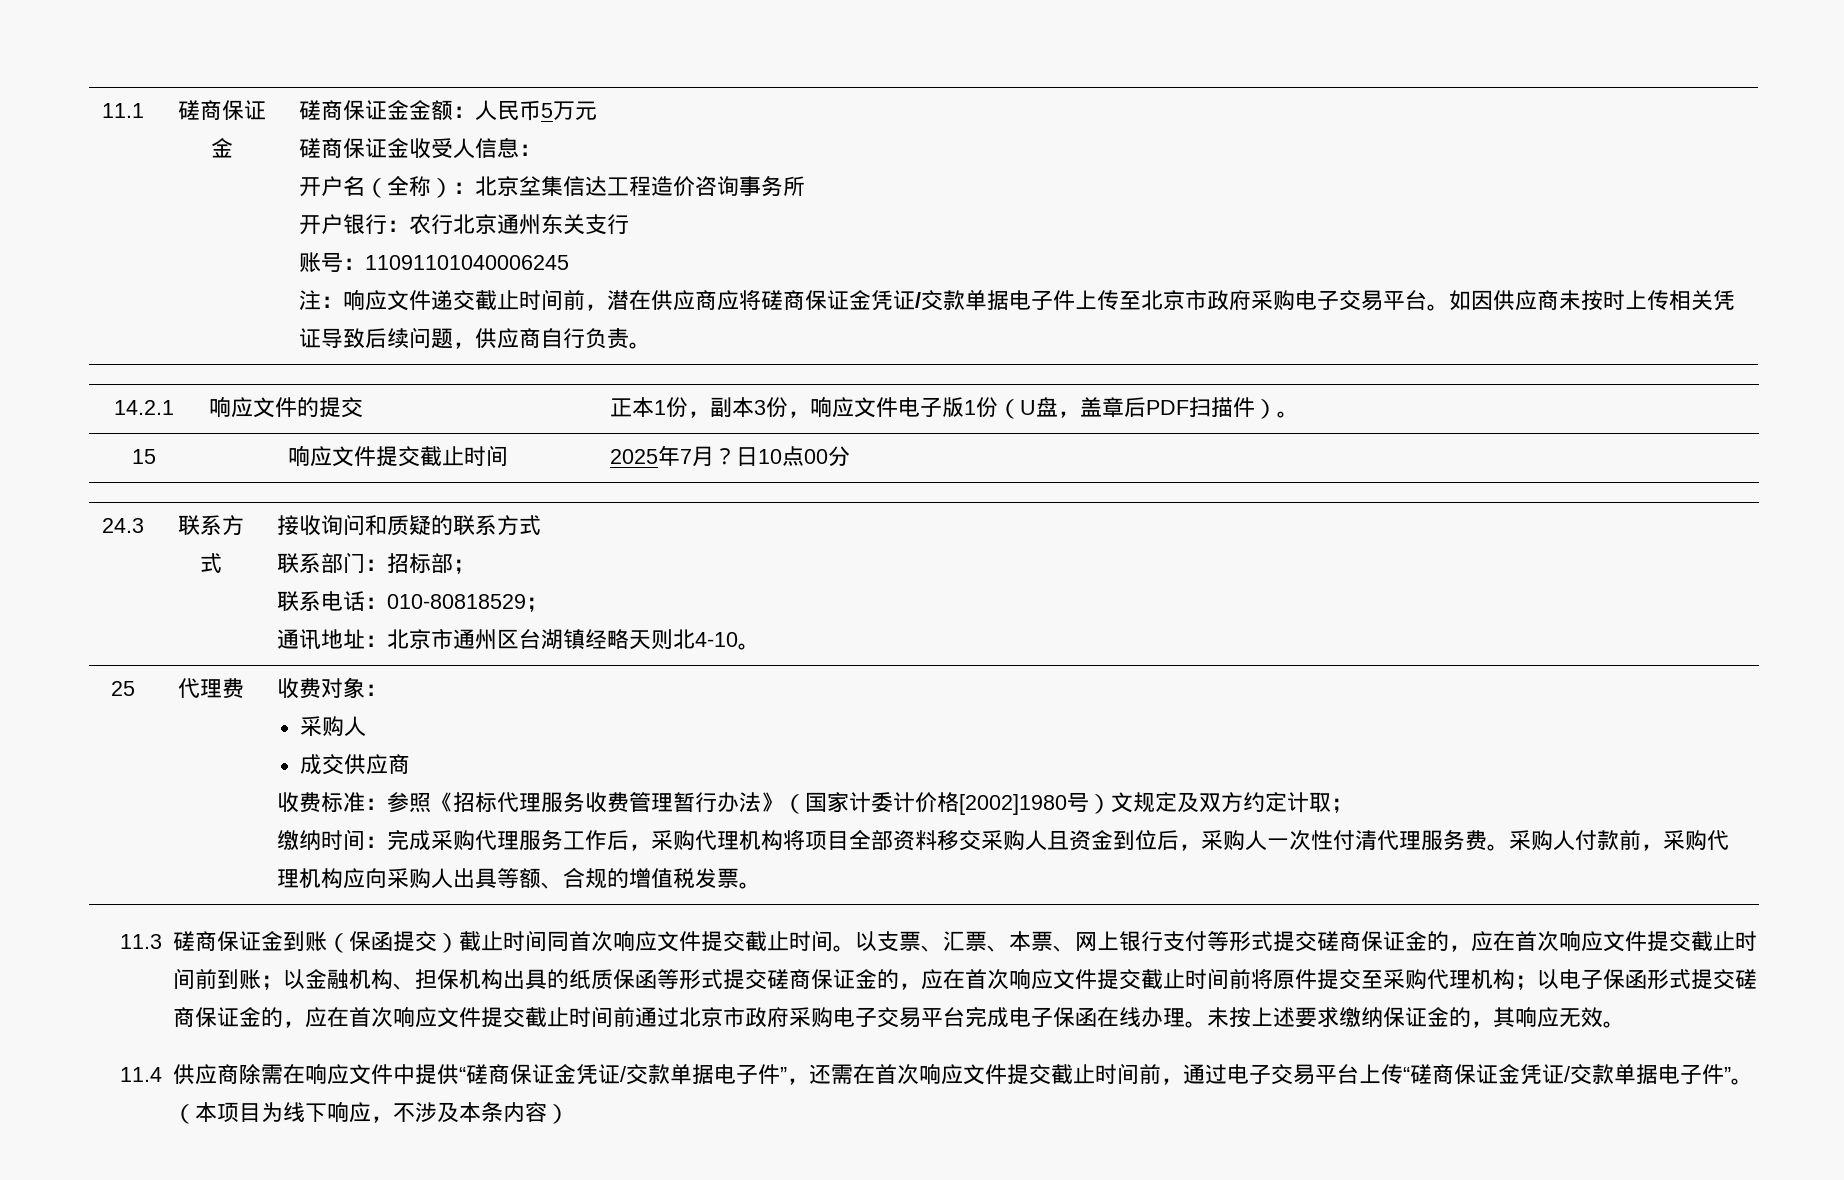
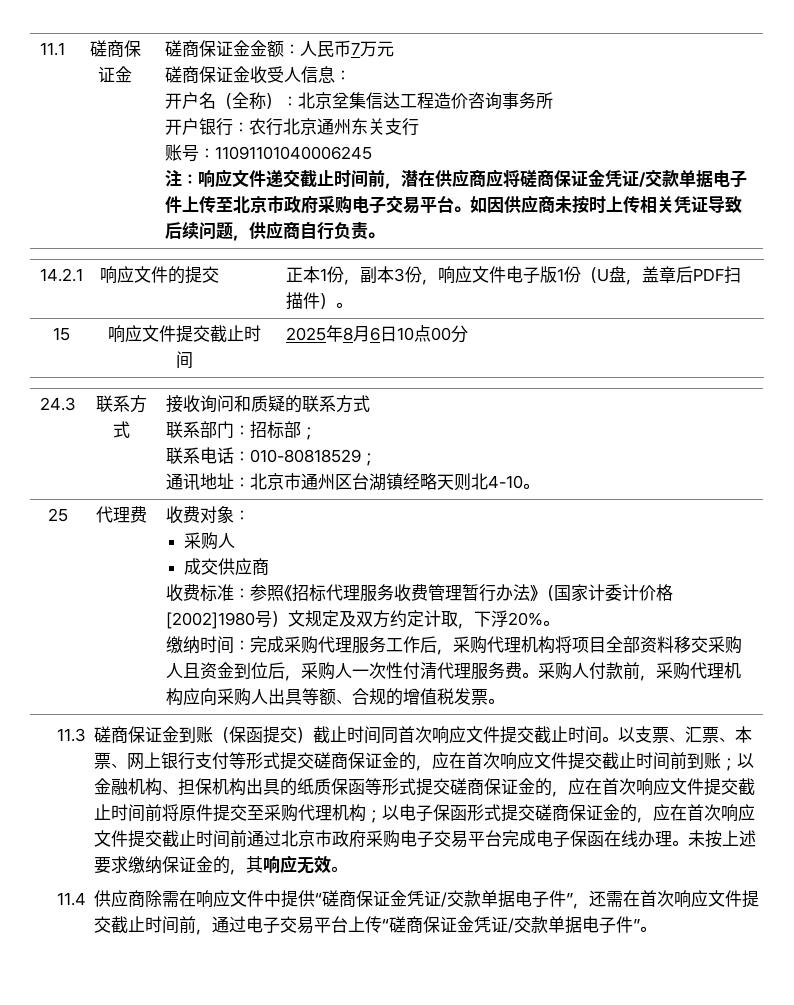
[540,103,553,118] 5 -> [350,42,360,55] 7
[679,446,736,467] 7月？ -> [342,326,380,342] 8月6
[1330,798,1353,813] ； -> [457,610,559,629] ，下浮20%。
[173,1101,570,1124] （本项目为线下响应，不涉及本条内容） -> (657, 929) none

